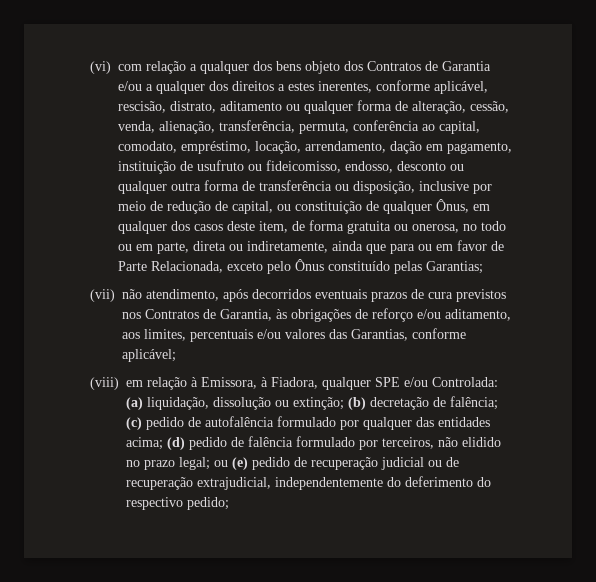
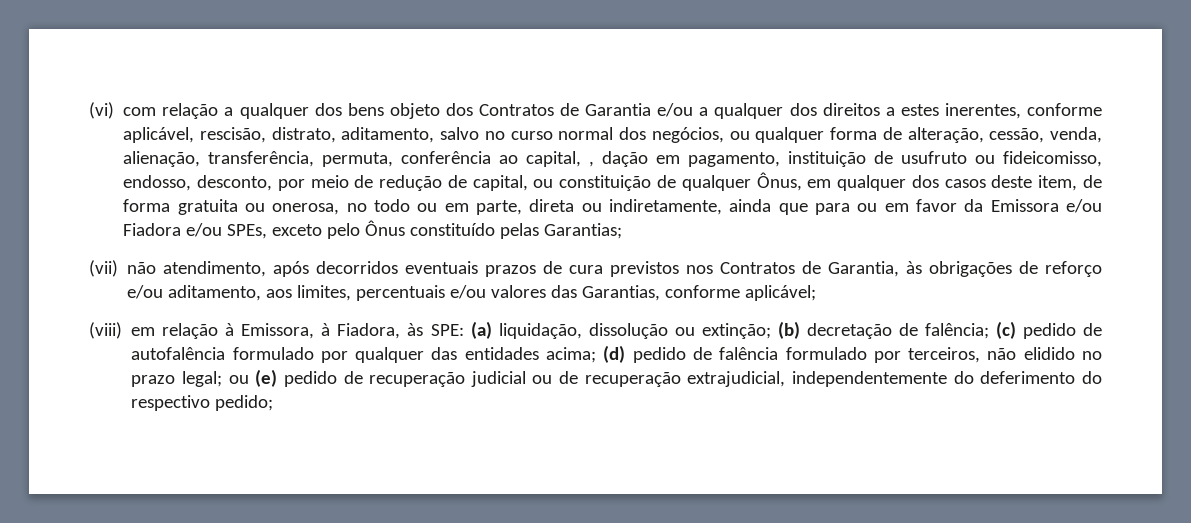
[220,101,282,111] aditamento -> [341,127,724,143] aditamento, salvo no curso normal dos negócios,
[118,141,386,154] comodato, empréstimo, locação, arrendamento, -> [589,161,595,167] ,
[397,161,464,171] [118,180,469,194] desconto ou qualquer outra forma de transferência ou disposição, inclusive -> [197,175,273,191] desconto,
[491,241,504,251] [118,261,223,273] de Parte Relacionada, -> [964,199,1102,213] [123,223,268,239] da Emissora e/ou Fiadora e/ou SPEs,
[322,377,498,390] qualquer SPE e/ou Controlada: -> [407,323,464,336] às SPE:

